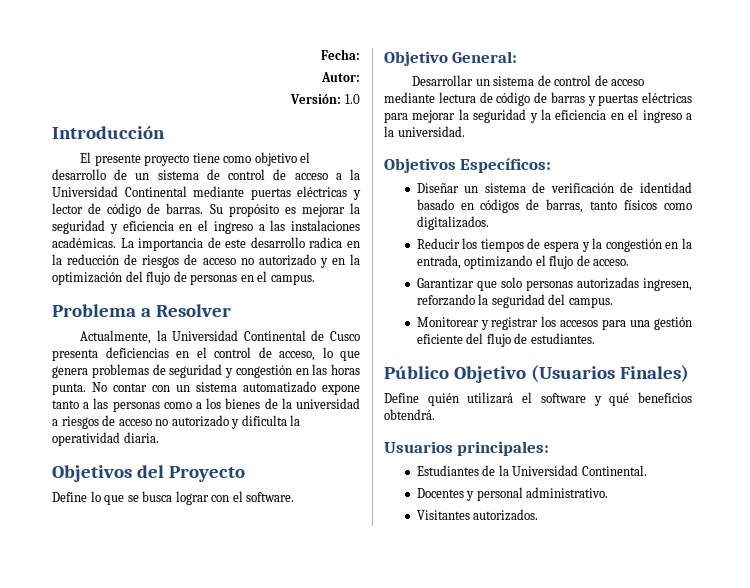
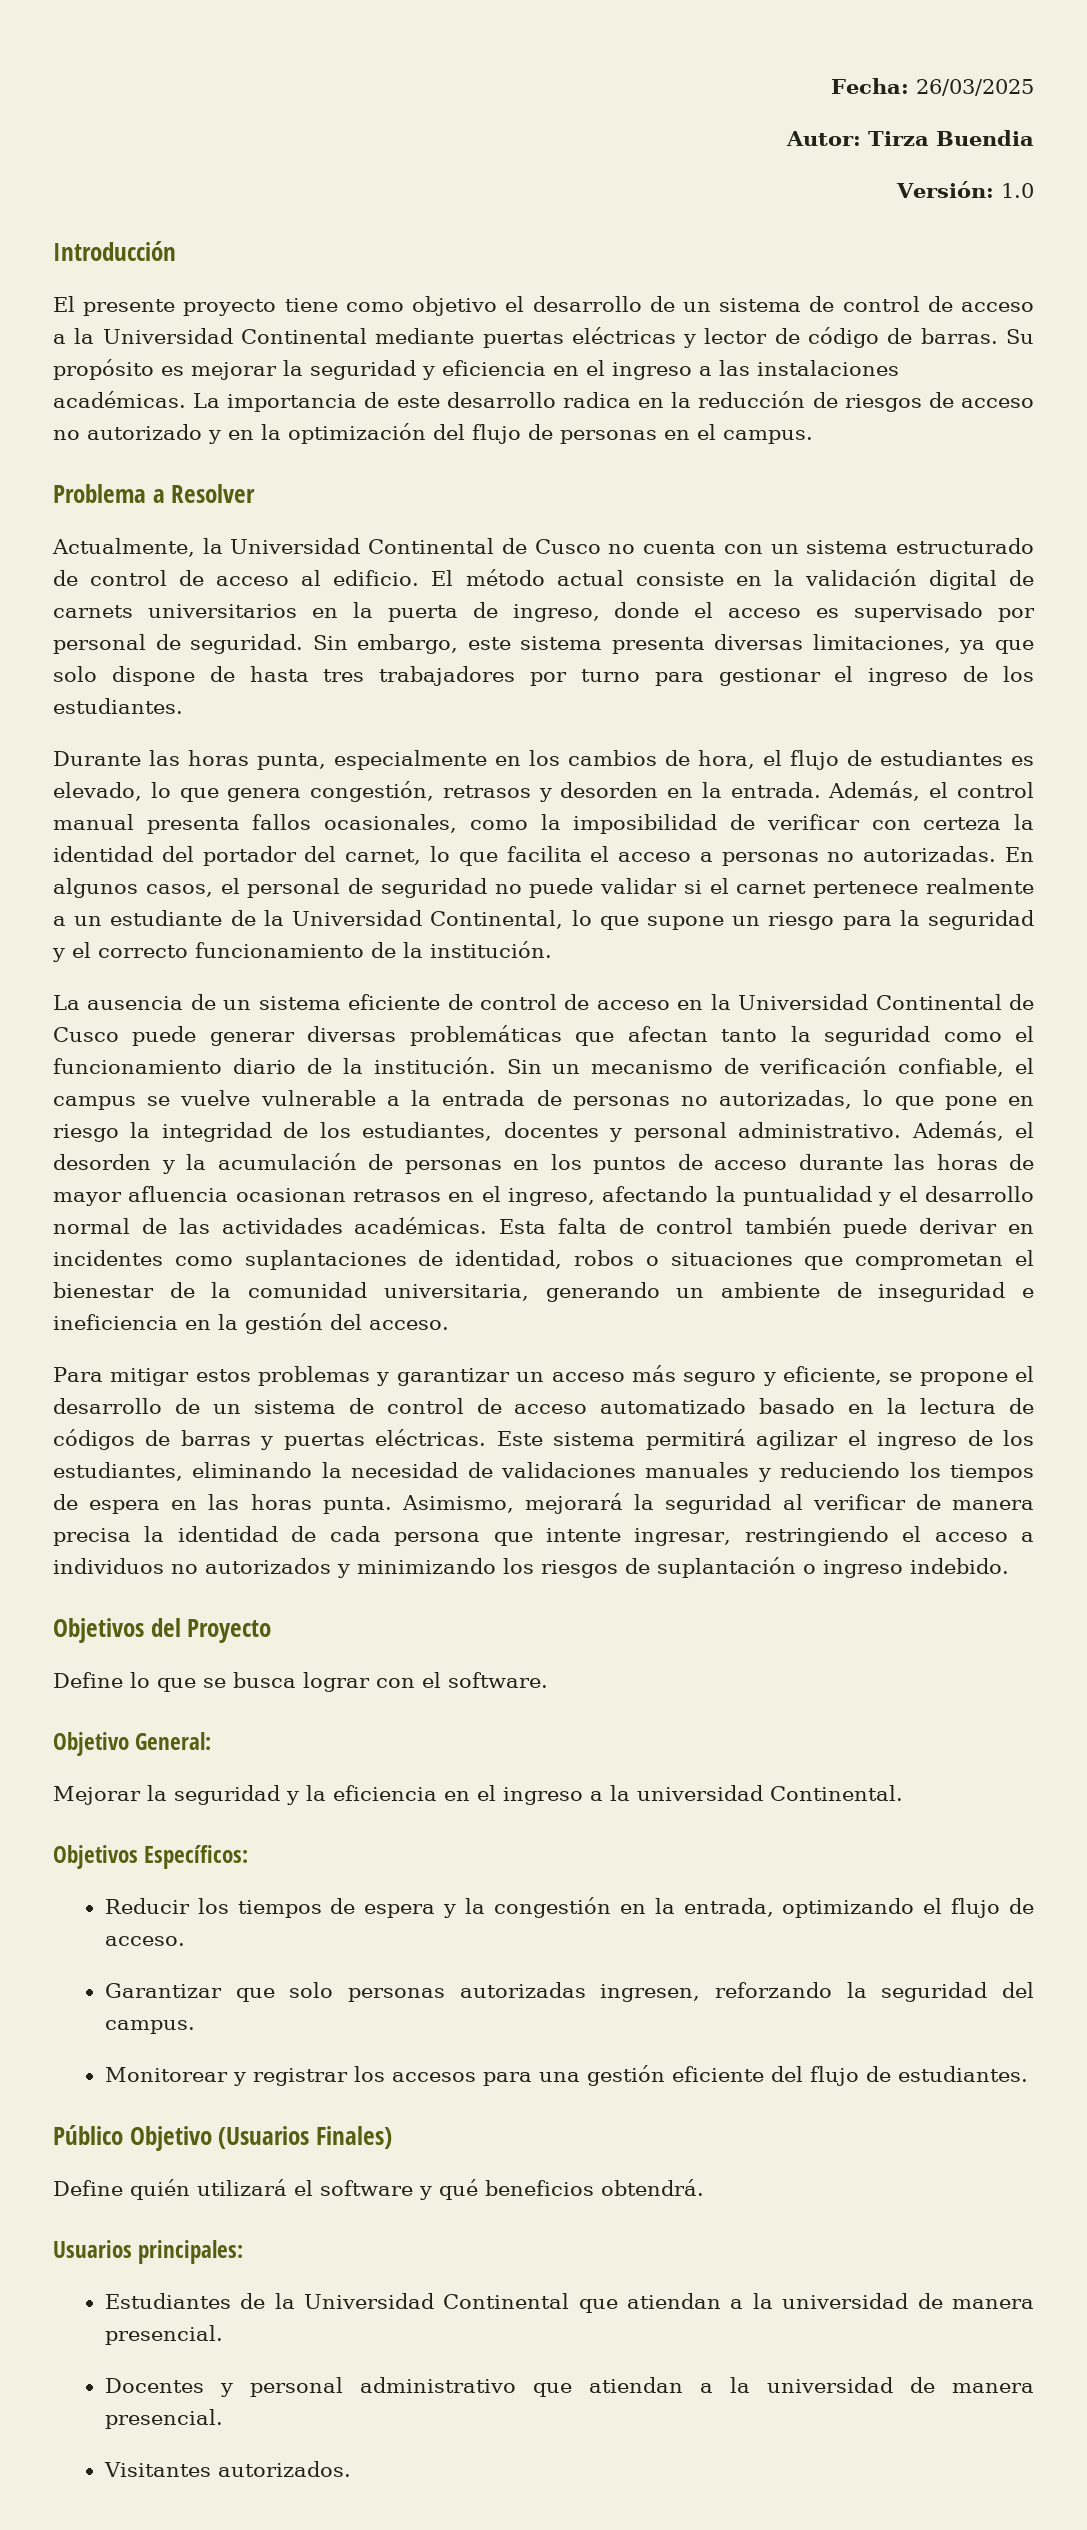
(360, 54) none -> [916,79,1034,96] 26/03/2025
(360, 77) none -> [868,130,1034,146] Tirza Buendia
[52,347,360,361] [52,364,360,378] [52,381,360,395] [52,398,360,412] [52,415,301,429] [52,432,159,446] presenta deficiencias en el control de acceso, lo que genera problemas de seguridad y congestión en las horas punta. No contar con un sistema automatizado expone tanto a las personas como a los bienes de la universidad a riesgos de acceso no autorizado y dificulta la operatividad diaria. -> [608,538,1035,554] [53,569,1034,590] [53,602,1035,622] [53,634,1034,654] [53,666,1034,686] [53,698,183,714] [53,750,1034,770] [53,781,1034,802] [53,814,1034,834] [53,846,1035,866] [53,878,1034,898] [53,910,1034,930] [52,941,552,962] [53,994,1034,1010] [53,1025,1035,1046] [53,1057,1034,1077] [53,1090,1034,1110] [53,1121,1035,1142] [53,1153,1034,1174] [53,1186,1034,1206] [53,1217,1035,1238] [53,1250,1034,1270] [53,1282,1035,1302] [53,1313,449,1334] [53,1365,1034,1386] [53,1398,1034,1414] [53,1429,1034,1450] [53,1462,1034,1482] [53,1493,1035,1514] [53,1526,1034,1546] [53,1557,1009,1578] no cuenta con un sistema estructurado de control de acceso al edificio. El método actual consiste en la validación digital de carnets universitarios en la puerta de ingreso, donde el acceso es supervisado por personal de seguridad. Sin embargo, este sistema presenta diversas limitaciones, ya que solo dispone de hasta tres trabajadores por turno para gestionar el ingreso de los estudiantes. // Durante las horas punta, especialmente en los cambios de hora, el flujo de estudiantes es elevado, lo que genera congestión, retrasos y desorden en la entrada. Además, el control manual presenta fallos ocasionales, como la imposibilidad de verificar con certeza la identidad del portador del carnet, lo que facilita el acceso a personas no autorizadas. En algunos casos, el personal de seguridad no puede validar si el carnet pertenece realmente a un estudiante de la Universidad Continental, lo que supone un riesgo para la seguridad y el correcto funcionamiento de la institución. // La ausencia de un sistema eficiente de control de acceso en la Universidad Continental de Cusco puede generar diversas problemáticas que afectan tanto la seguridad como el funcionamiento diario de la institución. Sin un mecanismo de verificación confiable, el campus se vuelve vulnerable a la entrada de personas no autorizadas, lo que pone en riesgo la integridad de los estudiantes, docentes y personal administrativo. Además, el desorden y la acumulación de personas en los puntos de acceso durante las horas de mayor afluencia ocasionan retrasos en el ingreso, afectando la puntualidad y el desarrollo normal de las actividades académicas. Esta falta de control también puede derivar en incidentes como suplantaciones de identidad, robos o situaciones que comprometan el bienestar de la comunidad universitaria, generando un ambiente de inseguridad e ineficiencia en la gestión del acceso. // Para mitigar estos problemas y garantizar un acceso más seguro y eficiente, se propone el desarrollo de un sistema de control de acceso automatizado basado en la lectura de códigos de barras y puertas eléctricas. Este sistema permitirá agilizar el ingreso de los estudiantes, eliminando la necesidad de validaciones manuales y reduciendo los tiempos de espera en las horas punta. Asimismo, mejorará la seguridad al verificar de manera precisa la identidad de cada persona que intente ingresar, restringiendo el acceso a individuos no autorizados y minimizando los riesgos de suplantación o ingreso indebido.
[412,75,645,86] [384,92,692,106] [384,110,456,123] Desarrollar un sistema de control de acceso mediante lectura de código de barras y puertas eléctricas para mejorar -> [53,1786,141,1805] Mejorar
[397,126,465,137] universidad. -> [637,1785,903,1801] universidad Continental.
[416,182,692,193] [416,199,692,213] [416,216,489,230] // Diseñar un sistema de verificación de identidad basado en códigos de barras, tanto físicos como digitalizados. -> (249, 1857) none
[581,465,647,476] [416,487,609,501] Continental. // Docentes y personal administrativo. -> [443,2293,1034,2313] [104,2325,223,2345] [104,2377,1034,2397] [104,2409,223,2429] Continental que atiendan a la universidad de manera presencial. // Docentes y personal administrativo que atiendan a la universidad de manera presencial.

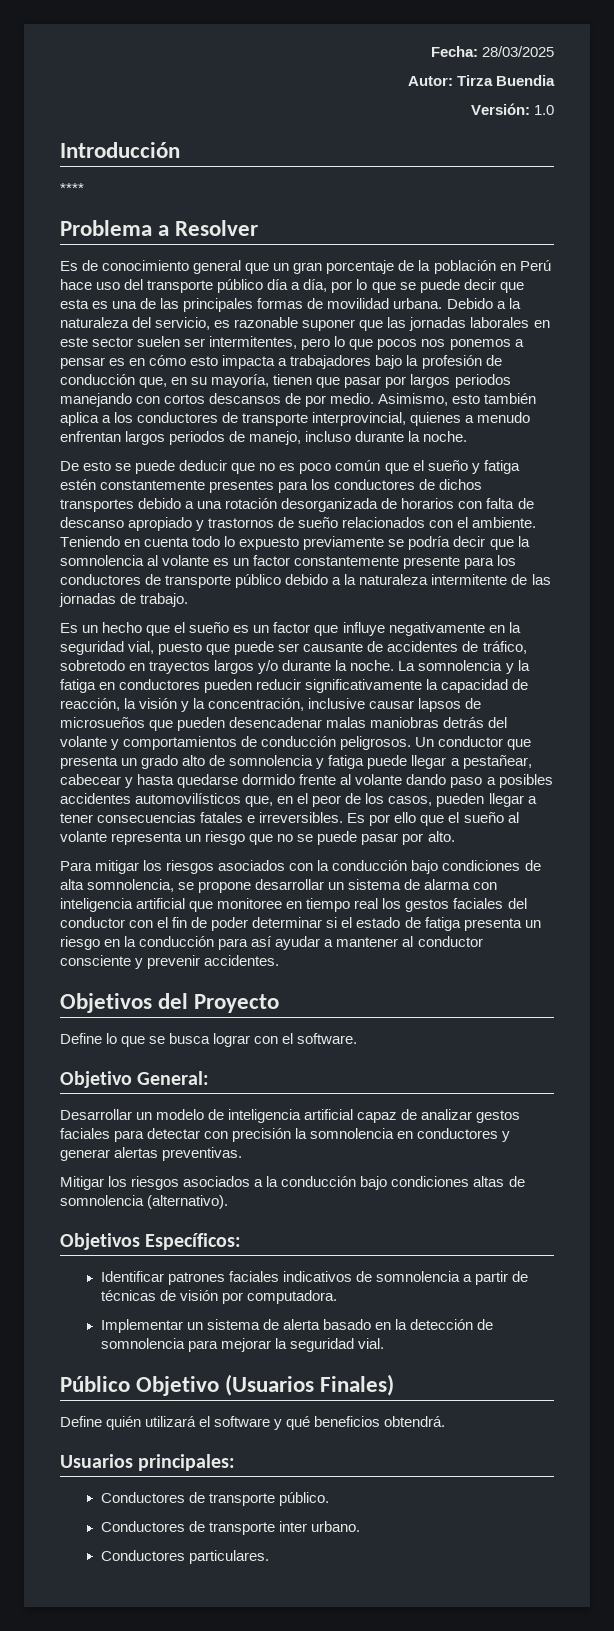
[916,79,1034,96] 26/03/2025 -> [482,46,554,57] 28/03/2025
[53,296,1034,316] [53,327,1034,348] [53,359,899,380] [53,391,1035,412] [53,423,813,444] [53,484,256,503] [52,538,1035,557] [53,569,1034,590] [53,602,1035,622] [53,634,1034,654] [53,666,1034,686] [53,698,183,714] [53,750,1034,770] [53,781,1034,802] [53,814,1034,834] [53,846,1035,866] [53,878,1034,898] [53,910,1034,930] [52,941,552,962] [53,994,1034,1010] [53,1025,1035,1046] [53,1057,1034,1077] [53,1090,1034,1110] [53,1121,1035,1142] [53,1153,1034,1174] [53,1186,1034,1206] [53,1217,1035,1238] [53,1250,1034,1270] [53,1282,1035,1302] [53,1313,449,1334] [53,1365,1034,1386] [53,1398,1034,1414] [53,1429,1034,1450] [53,1462,1034,1482] [53,1493,1035,1514] [53,1526,1034,1546] [53,1557,1009,1578] El presente proyecto tiene como objetivo el desarrollo de un sistema de control de acceso a la Universidad Continental mediante puertas eléctricas y lector de código de barras. Su propósito es mejorar la seguridad y eficiencia en el ingreso a las instalaciones académicas. La importancia de este desarrollo radica en la reducción de riesgos de acceso no autorizado y en la optimización del flujo de personas en el campus. // Problema a Resolver // Actualmente, la Universidad Continental de Cusco no cuenta con un sistema estructurado de control de acceso al edificio. El método actual consiste en la validación digital de carnets universitarios en la puerta de ingreso, donde el acceso es supervisado por personal de seguridad. Sin embargo, este sistema presenta diversas limitaciones, ya que solo dispone de hasta tres trabajadores por turno para gestionar el ingreso de los estudiantes. // Durante las horas punta, especialmente en los cambios de hora, el flujo de estudiantes es elevado, lo que genera congestión, retrasos y desorden en la entrada. Además, el control manual presenta fallos ocasionales, como la imposibilidad de verificar con certeza la identidad del portador del carnet, lo que facilita el acceso a personas no autorizadas. En algunos casos, el personal de seguridad no puede validar si el carnet pertenece realmente a un estudiante de la Universidad Continental, lo que supone un riesgo para la seguridad y el correcto funcionamiento de la institución. // La ausencia de un sistema eficiente de control de acceso en la Universidad Continental de Cusco puede generar diversas problemáticas que afectan tanto la seguridad como el funcionamiento diario de la institución. Sin un mecanismo de verificación confiable, el campus se vuelve vulnerable a la entrada de personas no autorizadas, lo que pone en riesgo la integridad de los estudiantes, docentes y personal administrativo. Además, el desorden y la acumulación de personas en los puntos de acceso durante las horas de mayor afluencia ocasionan retrasos en el ingreso, afectando la puntualidad y el desarrollo normal de las actividades académicas. Esta falta de control también puede derivar en incidentes como suplantaciones de identidad, robos o situaciones que comprometan el bienestar de la comunidad universitaria, generando un ambiente de inseguridad e ineficiencia en la gestión del acceso. // Para mitigar estos problemas y garantizar un acceso más seguro y eficiente, se propone el desarrollo de un sistema de control de acceso automatizado basado en la lectura de códigos de barras y puertas eléctricas. Este sistema permitirá agilizar el ingreso de los estudiantes, eliminando la necesidad de validaciones manuales y reduciendo los tiempos de espera en las horas punta. Asimismo, mejorará la seguridad al verificar de manera precisa la identidad de cada persona que intente ingresar, restringiendo el acceso a individuos no autorizados y minimizando los riesgos de suplantación o ingreso indebido. -> [60,183,84,193] [60,220,259,236] [60,260,551,274] [60,279,524,293] [60,298,521,312] [60,317,550,331] [60,336,524,350] [60,355,502,369] [60,374,511,388] [60,393,537,407] [60,412,531,426] [60,431,468,445] [60,460,520,474] [60,479,483,493] [60,498,534,512] [60,517,537,531] [60,536,530,550] [60,555,517,569] [60,574,551,588] [59,593,189,607] [60,622,521,636] [60,641,527,655] [60,660,530,674] [60,679,529,693] [60,698,482,712] [60,717,508,731] [60,736,532,750] [60,755,532,769] [60,774,553,788] [60,793,537,807] [60,812,519,826] [60,831,455,845] [60,860,541,874] [60,879,498,893] [60,898,527,912] [60,917,541,931] [60,936,483,950] [60,955,280,969] **** // Problema a Resolver // Es de conocimiento general que un gran porcentaje de la población en Perú hace uso del transporte público día a día, por lo que se puede decir que esta es una de las principales formas de movilidad urbana. Debido a la naturaleza del servicio, es razonable suponer que las jornadas laborales en este sector suelen ser intermitentes, pero lo que pocos nos ponemos a pensar es en cómo esto impacta a trabajadores bajo la profesión de conducción que, en su mayoría, tienen que pasar por largos periodos manejando con cortos descansos de por medio. Asimismo, esto también aplica a los conductores de transporte interprovincial, quienes a menudo enfrentan largos periodos de manejo, incluso durante la noche. // De esto se puede deducir que no es poco común que el sueño y fatiga estén constantemente presentes para los conductores de dichos transportes debido a una rotación desorganizada de horarios con falta de descanso apropiado y trastornos de sueño relacionados con el ambiente. Teniendo en cuenta todo lo expuesto previamente se podría decir que la somnolencia al volante es un factor constantemente presente para los conductores de transporte público debido a la naturaleza intermitente de las jornadas de trabajo. // Es un hecho que el sueño es un factor que influye negativamente en la seguridad vial, puesto que puede ser causante de accidentes de tráfico, sobretodo en trayectos largos y/o durante la noche. La somnolencia y la fatiga en conductores pueden reducir significativamente la capacidad de reacción, la visión y la concentración, inclusive causar lapsos de microsueños que pueden desencadenar malas maniobras detrás del volante y comportamientos de conducción peligrosos. Un conductor que presenta un grado alto de somnolencia y fatiga puede llegar a pestañear, cabecear y hasta quedarse dormido frente al volante dando paso a posibles accidentes automovilísticos que, en el peor de los casos, pueden llegar a tener consecuencias fatales e irreversibles. Es por ello que el sueño al volante representa un riesgo que no se puede pasar por alto. // Para mitigar los riesgos asociados con la conducción bajo condiciones de alta somnolencia, se propone desarrollar un sistema de alarma con inteligencia artificial que monitoree en tiempo real los gestos faciales del conductor con el fin de poder determinar si el estado de fatiga presenta un riesgo en la conducción para así ayudar a mantener al conductor consciente y prevenir accidentes.
[53,1785,903,1805] [53,1845,249,1869] [104,1897,1034,1918] [104,1936,185,1946] [104,1982,1034,2002] [104,2020,195,2034] [104,2065,1028,2086] Mejorar la seguridad y la eficiencia en el ingreso a la universidad Continental. // Objetivos Específicos: // Reducir los tiempos de espera y la congestión en la entrada, optimizando el flujo de acceso. // Garantizar que solo personas autorizadas ingresen, reforzando la seguridad del campus. // Monitorear y registrar los accesos para una gestión eficiente del flujo de estudiantes. -> [60,1109,521,1123] [60,1128,511,1142] [60,1147,243,1161] [60,1176,525,1190] [60,1195,229,1209] [60,1233,242,1250] [100,1271,529,1285] [100,1290,337,1304] [100,1319,494,1333] [100,1338,384,1352] Desarrollar un modelo de inteligencia artificial capaz de analizar gestos faciales para detectar con precisión la somnolencia en conductores y generar alertas preventivas. // Mitigar los riesgos asociados a la conducción bajo condiciones altas de somnolencia (alternativo). // Objetivos Específicos: // Identificar patrones faciales indicativos de somnolencia a partir de técnicas de visión por computadora. // Implementar un sistema de alerta basado en la detección de somnolencia para mejorar la seguridad vial.
[104,2293,1034,2313] [104,2325,223,2345] [104,2377,1034,2397] [104,2409,223,2429] [103,2461,351,2477] Estudiantes de la Universidad Continental que atiendan a la universidad de manera presencial. // Docentes y personal administrativo que atiendan a la universidad de manera presencial. // Visitantes autorizados. -> [100,1492,329,1506] [100,1521,360,1535] [100,1550,269,1564] Conductores de transporte público. // Conductores de transporte inter urbano. // Conductores particulares.

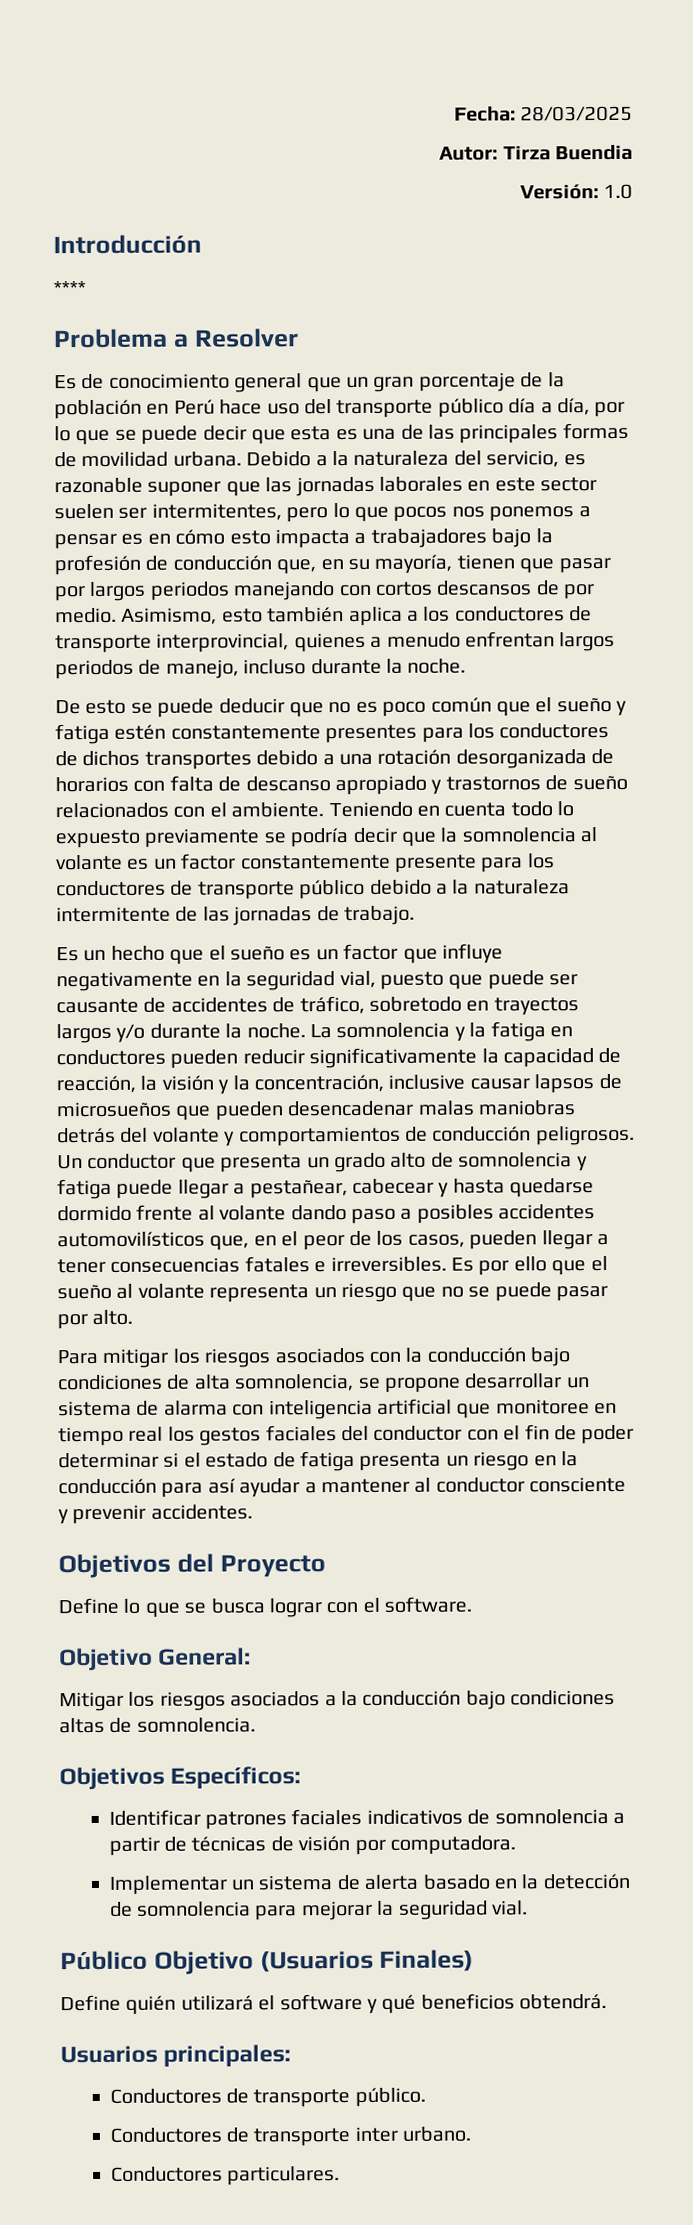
[60,1109,521,1123] [60,1128,511,1142] [60,1147,243,1161] // Desarrollar un modelo de inteligencia artificial capaz de analizar gestos faciales para detectar con precisión la somnolencia en conductores y generar alertas preventivas. -> (252, 1656) none
[60,1195,229,1209] somnolencia (alternativo). -> [136,1717,256,1733] somnolencia.

